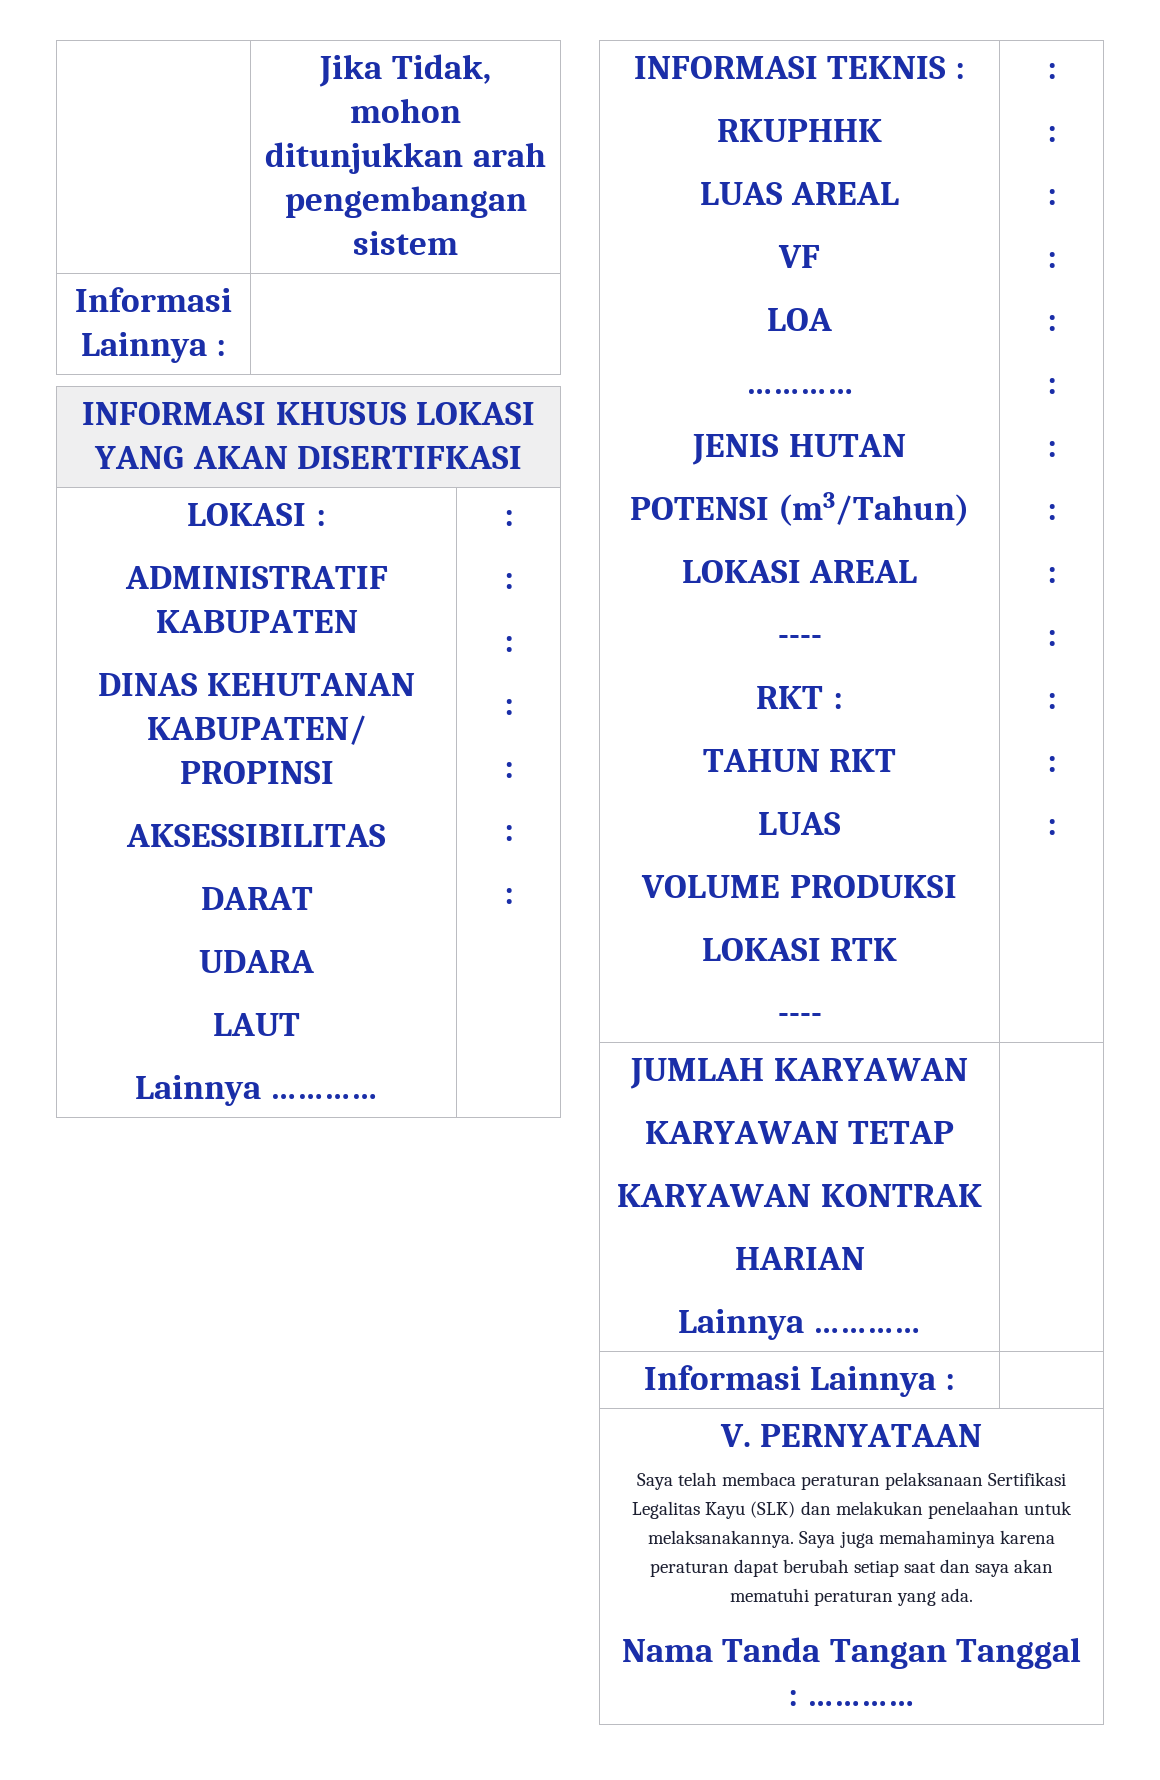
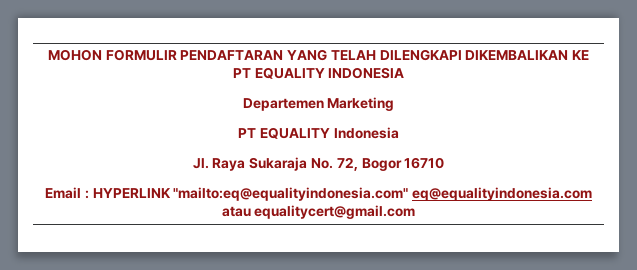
[319,54,491,87] [350,98,461,123] [265,142,546,174] [284,186,527,218] [353,231,458,255] [75,287,232,312] [80,332,227,363] [82,402,535,425] [94,446,522,469] [187,503,326,526] [124,566,388,589] [155,610,358,633] [97,673,416,696] [146,715,367,745] [179,761,334,784] [125,824,386,847] [200,887,313,910] [199,950,314,973] [213,1013,300,1036] [134,1075,379,1106] [503,510,514,526] [503,573,514,589] [503,636,514,652] [503,699,514,715] [503,762,514,778] [503,825,514,841] [503,888,514,904] [633,56,966,79] [717,119,882,142] [699,182,900,205] [778,245,820,268] [767,308,832,331] [745,389,854,394] [692,434,906,465] [629,492,970,526] [681,560,918,583] [777,635,822,646] [756,686,843,709] [702,749,897,772] [758,812,841,835] [641,875,957,898] [701,938,898,961] [777,1013,822,1024] [1046,63,1057,79] [1046,126,1057,142] [1046,189,1057,205] [1046,252,1057,268] [1046,315,1057,331] [1046,378,1057,394] [1046,441,1057,457] [1046,504,1057,520] [1046,567,1057,583] [1046,630,1057,646] [1046,693,1057,709] [1046,756,1057,772] [1046,819,1057,835] [630,1058,968,1089] [644,1121,955,1144] [617,1184,982,1207] [734,1247,865,1270] [677,1309,922,1340] [643,1365,956,1397] [719,1424,983,1447] [636,1472,1067,1490] [632,1501,1072,1519] [648,1530,1055,1548] [649,1559,1054,1577] [729,1588,974,1606] [622,1637,1081,1669] [787,1690,916,1706] | Jika Tidak, mohon ditunjukkan arah pengembangan sistem // Informasi Lainnya : | // INFORMASI KHUSUS LOKASI YANG AKAN DISERTIFKASI // LOKASI : // ADMINISTRATIF KABUPATEN // DINAS KEHUTANAN KABUPATEN/ PROPINSI // AKSESSIBILITAS // DARAT // UDARA // LAUT // Lainnya ………… | : // : // : // : // : // : // : // INFORMASI TEKNIS : // RKUPHHK // LUAS AREAL // VF // LOA // ………… // JENIS HUTAN // POTENSI (m3/Tahun) // LOKASI AREAL // ---- // RKT : // TAHUN RKT // LUAS // VOLUME PRODUKSI // LOKASI RTK // ---- | : // : // : // : // : // : // : // : // : // : // : // : // : // JUMLAH KARYAWAN // KARYAWAN TETAP // KARYAWAN KONTRAK // HARIAN // Lainnya ………… | // Informasi Lainnya : | // V. PERNYATAAN // Saya telah membaca peraturan pelaksanaan Sertifikasi Legalitas Kayu (SLK) dan melakukan penelaahan untuk melaksanakannya. Saya juga memahaminya karena peraturan dapat berubah setiap saat dan saya akan mematuhi peraturan yang ada. // Nama Tanda Tangan Tanggal : ………… -> [47,49,590,61] [232,67,405,79] [242,97,395,111] [238,127,399,139] [192,157,445,171] [44,187,593,201] [221,205,416,219] MOHON FORMULIR PENDAFTARAN YANG TELAH DILENGKAPI DIKEMBALIKAN KE PT EQUALITY INDONESIA // Departemen Marketing // PT EQUALITY Indonesia // Jl. Raya Sukaraja No. 72, Bogor 16710 // Email : HYPERLINK "mailto:eq@equalityindonesia.com" eq@equalityindonesia.com atau equalitycert@gmail.com

